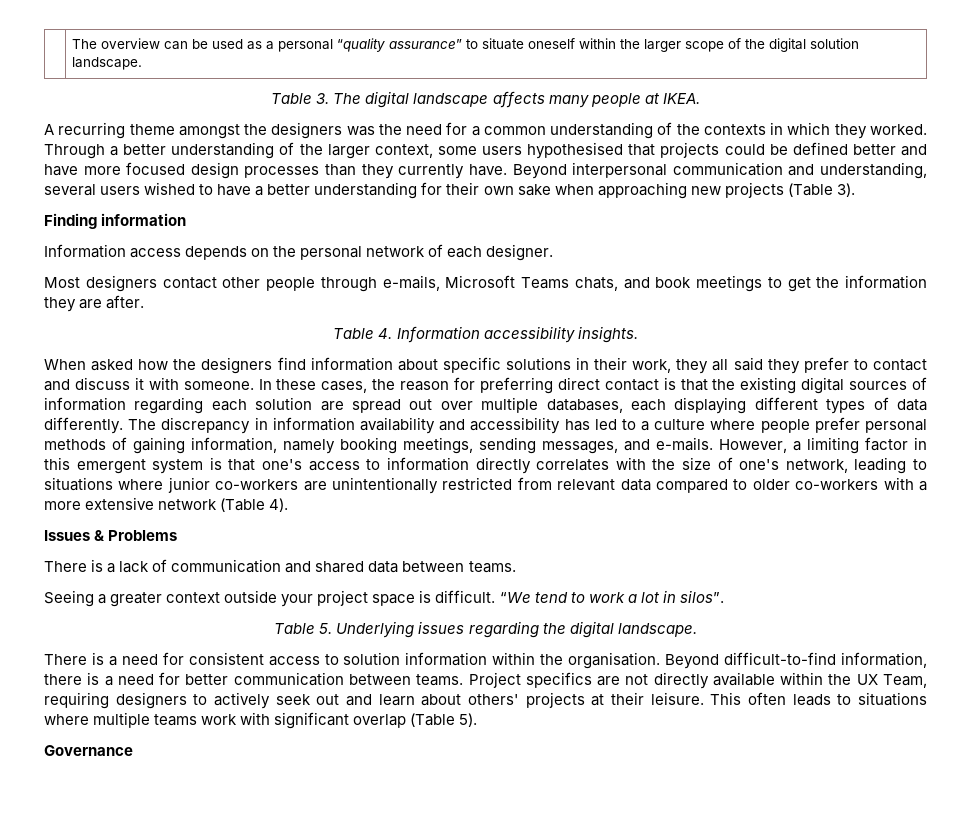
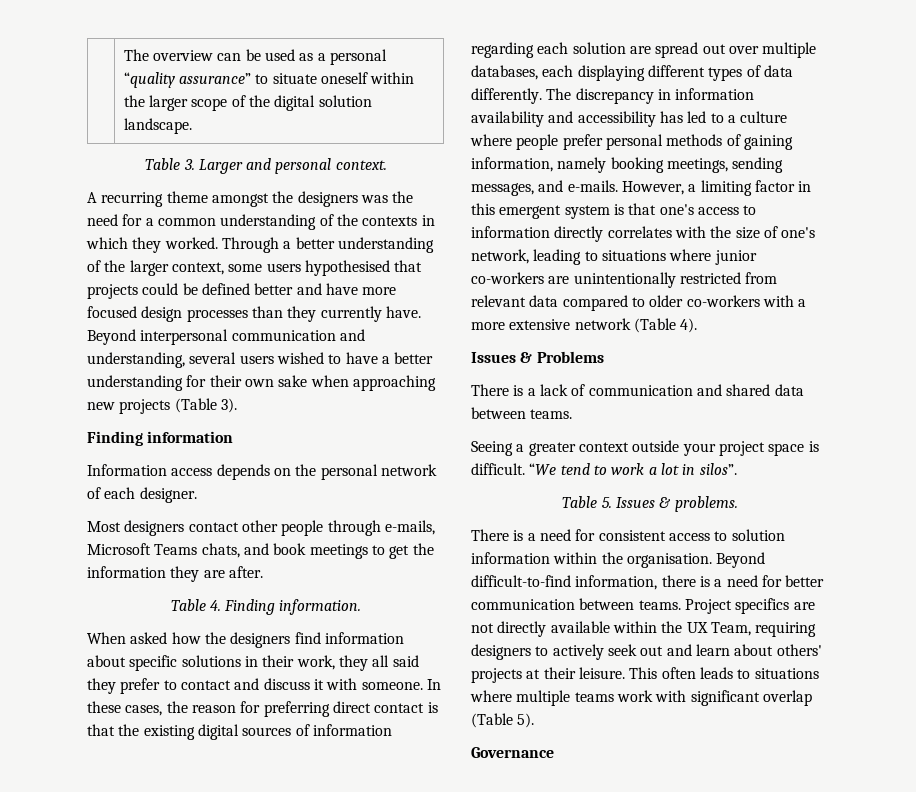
[333,91,700,108] The digital landscape affects many people at IKEA. -> [198,158,387,174] Larger and personal context.
[396,326,638,343] Information accessibility insights. -> [224,599,362,615] Finding information.
[336,621,697,638] Underlying issues regarding the digital landscape. -> [616,496,738,512] Issues & problems.

